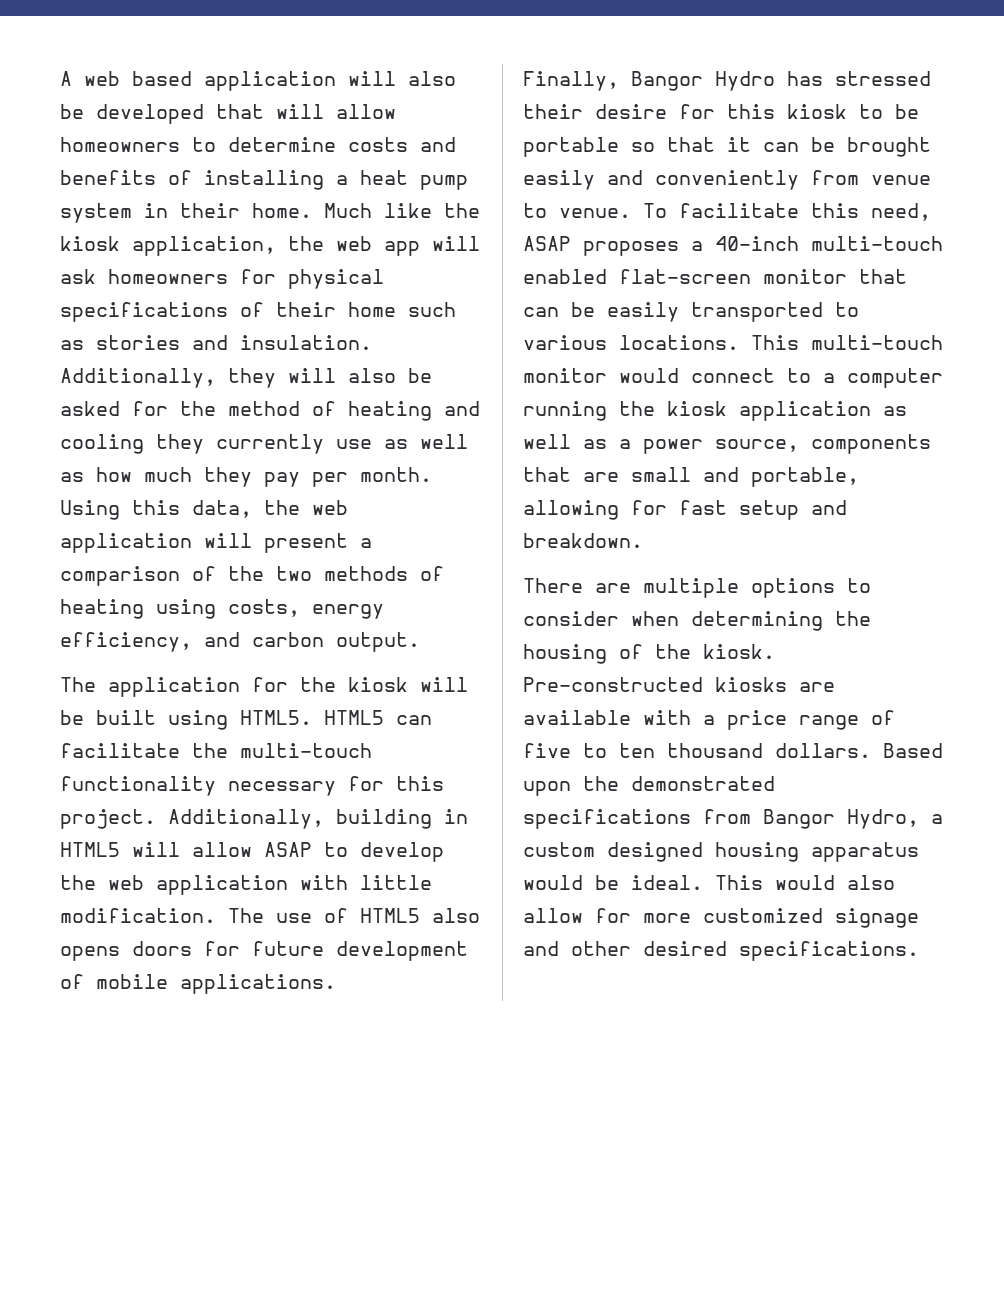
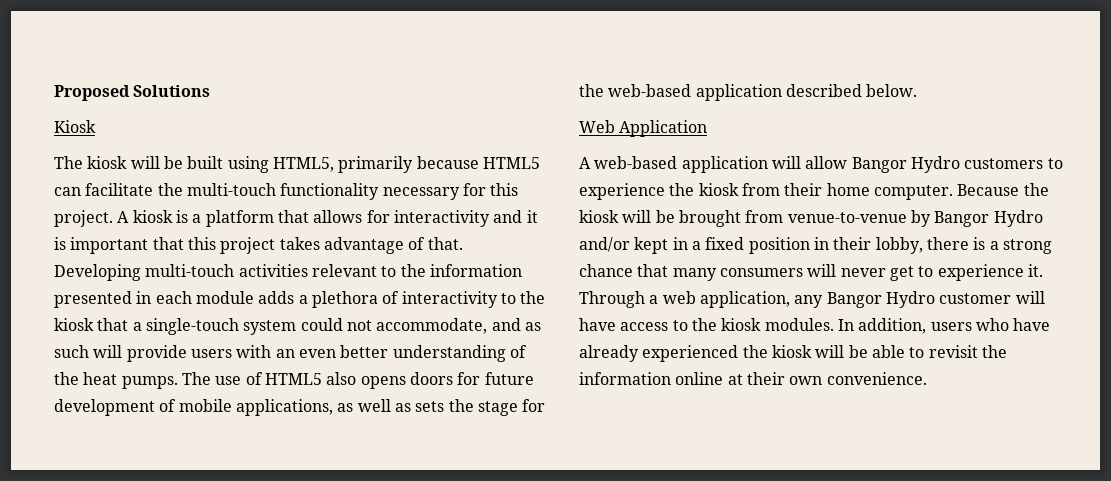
[60,71,456,91] [60,104,396,124] [60,137,456,152] [60,170,468,190] [60,203,480,223] [60,236,480,256] [60,269,384,289] [60,302,456,322] [60,335,372,350] [60,368,432,388] [60,401,480,421] [60,434,468,454] [60,467,432,487] [60,500,348,520] [60,533,372,553] [60,566,444,586] [60,599,384,619] [60,632,420,652] [60,677,336,697] A web based application will also be developed that will allow homeowners to determine costs and benefits of installing a heat pump system in their home. Much like the kiosk application, the web app will ask homeowners for physical specifications of their home such as stories and insulation. Additionally, they will also be asked for the method of heating and cooling they currently use as well as how much they pay per month. Using this data, the web application will present a comparison of the two methods of heating using costs, energy efficiency, and carbon output. // The application for the -> [54,85,211,101] [54,120,96,133] [54,156,83,169] Proposed Solutions // Kiosk // The
[240,710,312,725] HTML5. -> [272,156,479,173] HTML5, primarily because
[168,809,468,829] [60,842,444,862] [60,875,432,895] [60,908,216,923] Additionally, building in HTML5 will allow ASAP to develop the web application with little modification. -> [117,210,538,227] [54,237,463,254] [54,264,522,281] [54,291,546,308] [54,318,541,335] [54,345,527,362] [54,372,178,389] A kiosk is a platform that allows for interactivity and it is important that this project takes advantage of that. Developing multi-touch activities relevant to the information presented in each module adds a plethora of interactivity to the kiosk that a single-touch system could not accommodate, and as such will provide users with an even better understanding of the heat pumps.
[180,974,336,994] [523,71,931,91] [523,104,919,119] [523,137,931,157] [523,170,931,190] [523,203,931,221] [523,236,943,256] [523,269,907,284] [523,302,859,322] [523,335,943,350] [523,368,943,388] [523,401,907,421] [523,434,931,454] [523,467,859,487] [523,500,847,520] [523,533,643,548] [523,578,871,598] [523,611,871,631] [523,644,775,664] [523,677,835,692] [523,710,895,730] [523,743,943,758] [523,776,775,796] [523,809,943,829] [523,842,919,862] [523,875,895,890] [523,908,919,928] [523,941,919,961] applications. // Finally, Bangor Hydro has stressed their desire for this kiosk to be portable so that it can be brought easily and conveniently from venue to venue. To facilitate this need, ASAP proposes a 40-inch multi-touch enabled flat-screen monitor that can be easily transported to various locations. This multi-touch monitor would connect to a computer running the kiosk application as well as a power source, components that are small and portable, allowing for fast setup and breakdown. // There are multiple options to consider when determining the housing of the kiosk. Pre-constructed kiosks are available with a price range of five to ten thousand dollars. Based upon the demonstrated specifications from Bangor Hydro, a custom designed housing apparatus would be ideal. This would also allow for more customized signage and other desired specifications. -> [235,399,546,416] [579,84,918,101] [579,120,708,137] [579,156,1063,173] [579,183,1049,200] [579,210,1043,227] [579,237,1052,254] [579,264,1043,281] [579,291,1045,308] [579,318,1051,334] [579,345,1007,362] [579,372,927,385] applications, as well as sets the stage for the web-based application described below. // Web Application // A web-based application will allow Bangor Hydro customers to experience the kiosk from their home computer. Because the kiosk will be brought from venue-to-venue by Bangor Hydro and/or kept in a fixed position in their lobby, there is a strong chance that many consumers will never get to experience it. Through a web application, any Bangor Hydro customer will have access to the kiosk modules. In addition, users who have already experienced the kiosk will be able to revisit the information online at their own convenience.

